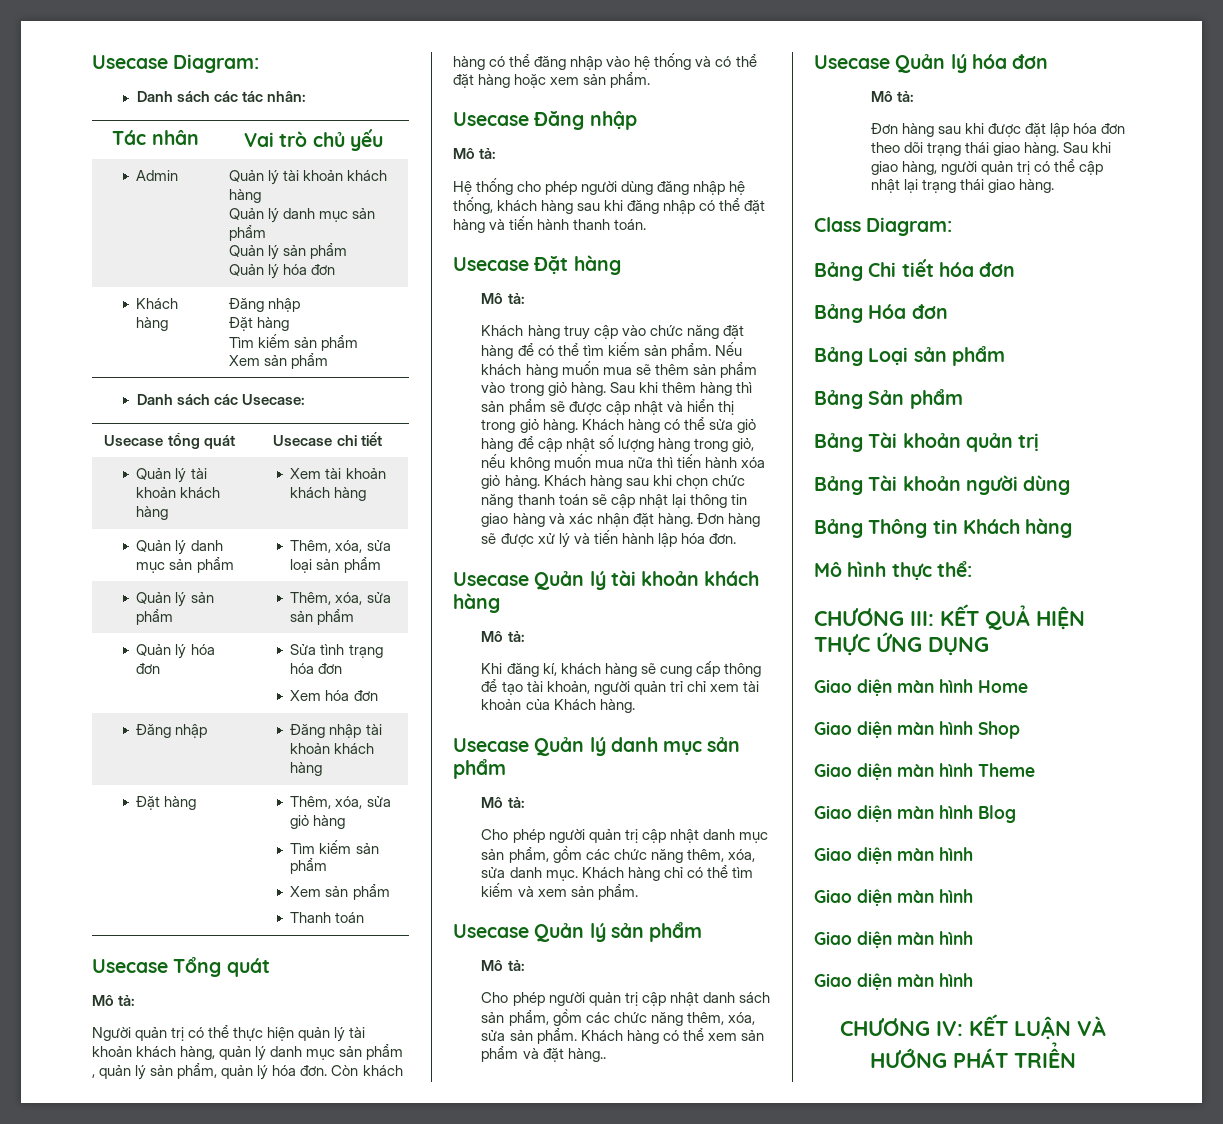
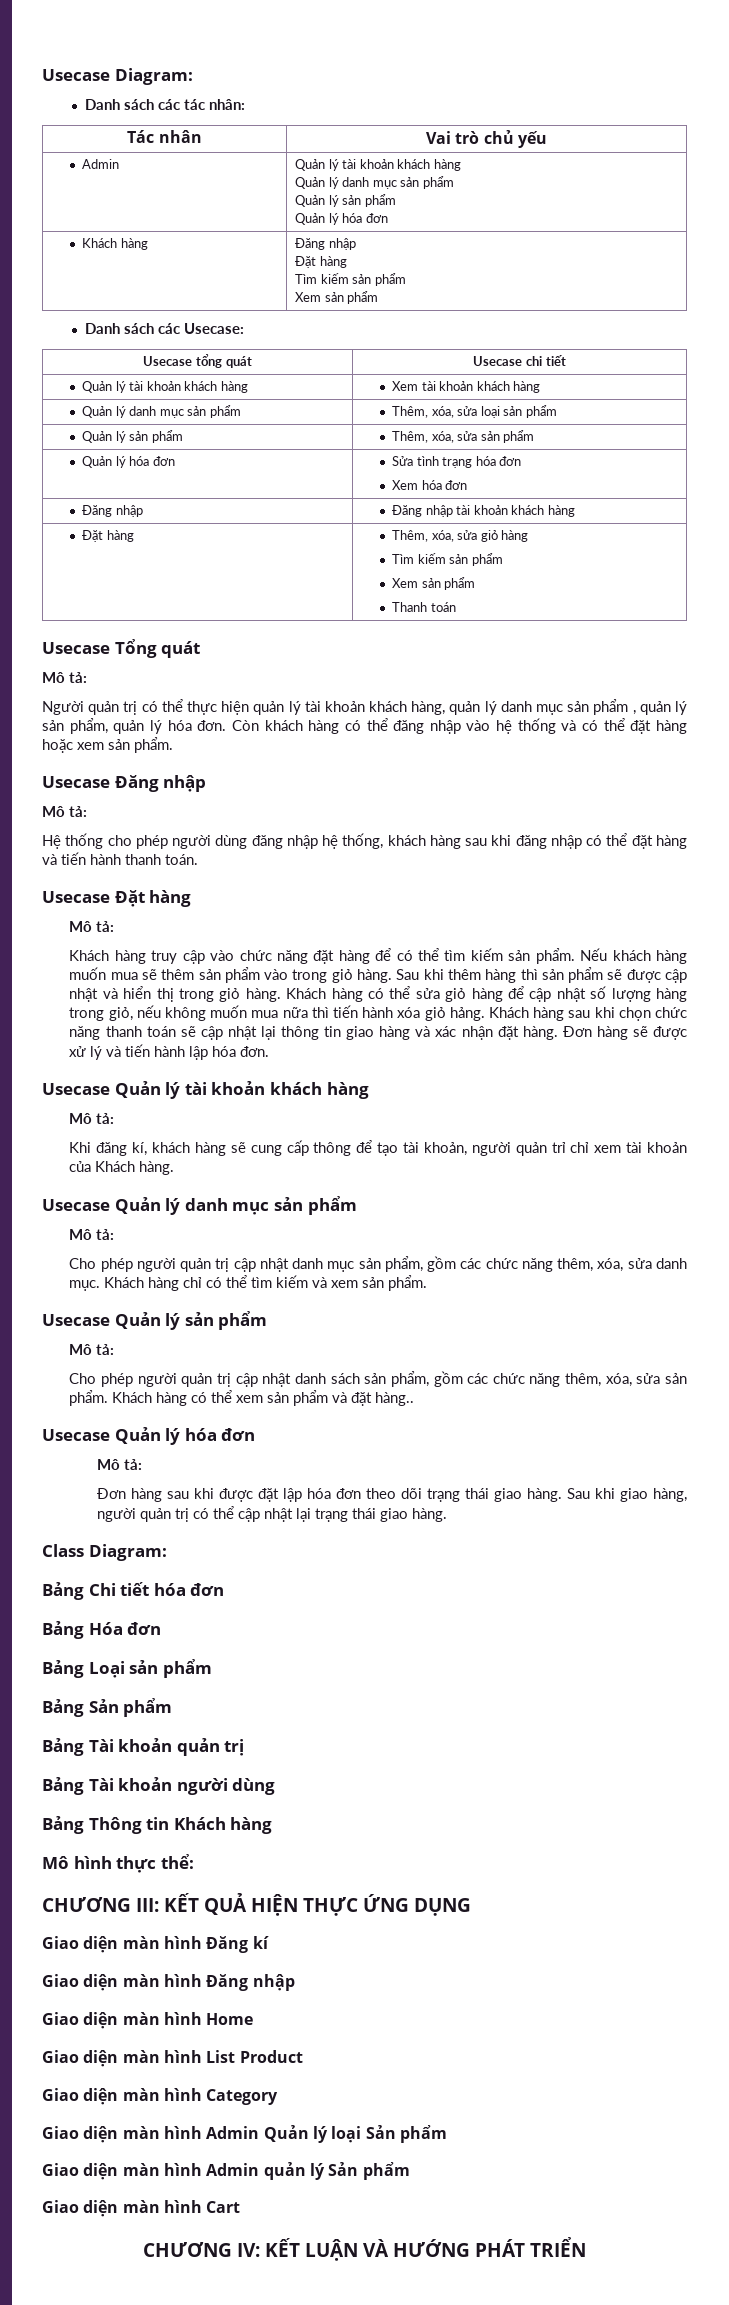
(989, 646) none -> [42,1936,269,1953] [42,1974,295,1991] // Giao diện màn hình Đăng kí // Giao diện màn hình Đăng nhập
[978,721,1020,739] [814,763,1035,780] [814,805,1016,823] [814,847,973,864] [814,889,973,906] [814,931,973,948] [814,973,973,990] Shop // Giao diện màn hình Theme // Giao diện màn hình Blog // Giao diện màn hình // Giao diện màn hình // Giao diện màn hình // Giao diện màn hình -> [206,2050,303,2063] [42,2088,279,2105] [42,2125,447,2143] [42,2162,410,2180] [42,2200,241,2217] List Product // Giao diện màn hình Category // Giao diện màn hình Admin Quản lý loại Sản phẩm // Giao diện màn hình Admin quản lý Sản phẩm // Giao diện màn hình Cart

